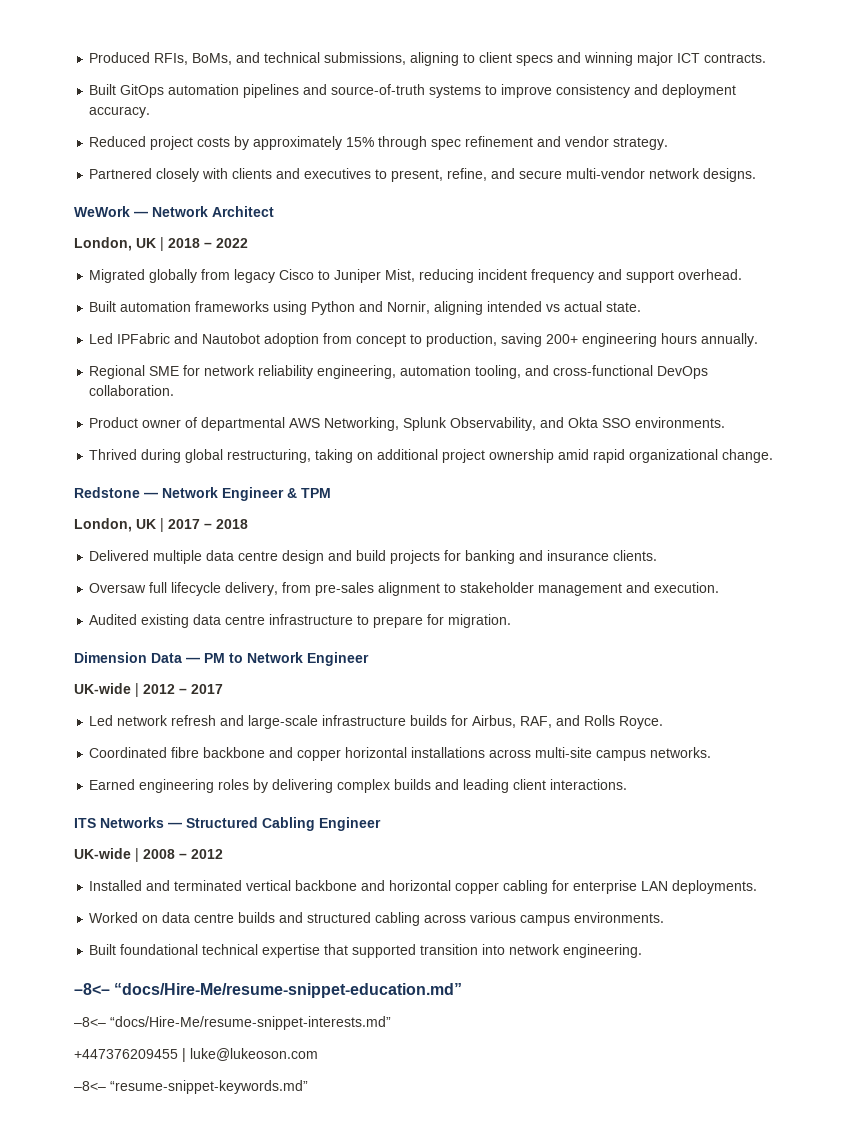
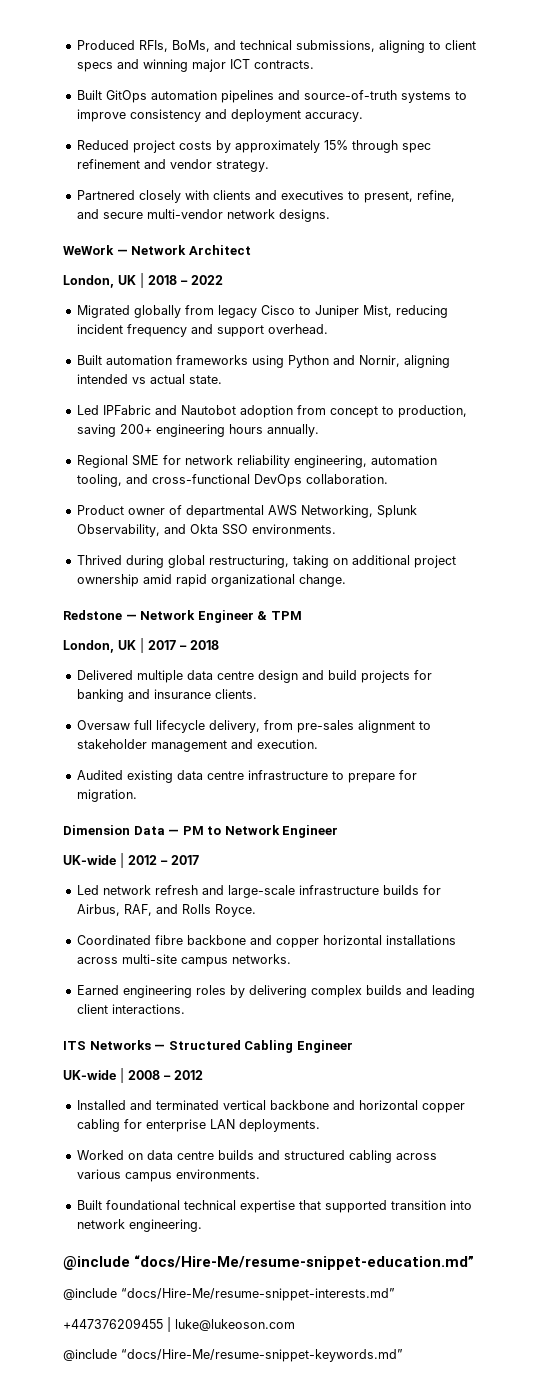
[74,983,110,995] –8<– -> [63,1256,130,1270] @include
[74,1017,106,1027] –8<– -> [63,1288,117,1300] @include
[74,1080,308,1094] –8<– “resume-snippet-keywords.md” -> [63,1349,403,1362] @include “docs/Hire-Me/resume-snippet-keywords.md”

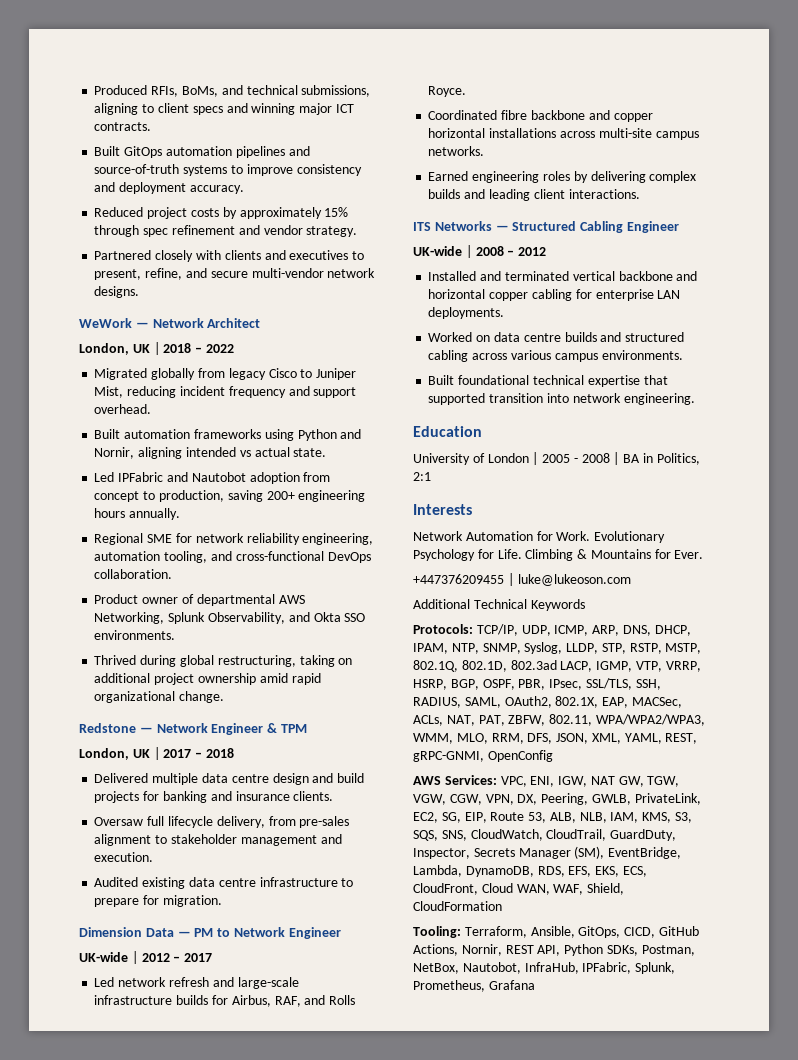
[63,1255,475,1270] [63,1288,395,1301] [63,1317,295,1332] [63,1349,403,1362] @include “docs/Hire-Me/resume-snippet-education.md” // @include “docs/Hire-Me/resume-snippet-interests.md” // +447376209455 | luke@lukeoson.com // @include “docs/Hire-Me/resume-snippet-keywords.md” -> [413,426,482,437] [413,452,700,465] [413,472,431,481] [413,504,472,515] [413,531,666,543] [413,549,704,561] [413,573,631,586] [413,599,585,611] [413,624,691,636] [413,642,702,654] [413,660,701,672] [413,678,661,690] [413,696,682,708] [413,714,705,726] [413,733,698,744] [413,750,553,762] [413,775,680,787] [413,793,701,805] [413,812,693,823] [413,829,677,841] [413,846,682,859] [413,865,647,877] [413,883,625,895] [413,901,502,911] [413,926,699,938] [413,944,695,956] [413,962,676,974] [413,980,535,992] Education // University of London | 2005 - 2008 | BA in Politics, 2:1 // Interests // Network Automation for Work. Evolutionary Psychology for Life. Climbing & Mountains for Ever. // +447376209455 | luke@lukeoson.com // Additional Technical Keywords // Protocols: TCP/IP, UDP, ICMP, ARP, DNS, DHCP, IPAM, NTP, SNMP, Syslog, LLDP, STP, RSTP, MSTP, 802.1Q, 802.1D, 802.3ad LACP, IGMP, VTP, VRRP, HSRP, BGP, OSPF, PBR, IPsec, SSL/TLS, SSH, RADIUS, SAML, OAuth2, 802.1X, EAP, MACSec, ACLs, NAT, PAT, ZBFW, 802.11, WPA/WPA2/WPA3, WMM, MLO, RRM, DFS, JSON, XML, YAML, REST, gRPC-GNMI, OpenConfig // AWS Services: VPC, ENI, IGW, NAT GW, TGW, VGW, CGW, VPN, DX, Peering, GWLB, PrivateLink, EC2, SG, EIP, Route 53, ALB, NLB, IAM, KMS, S3, SQS, SNS, CloudWatch, CloudTrail, GuardDuty, Inspector, Secrets Manager (SM), EventBridge, Lambda, DynamoDB, RDS, EFS, EKS, ECS, CloudFront, Cloud WAN, WAF, Shield, CloudFormation // Tooling: Terraform, Ansible, GitOps, CICD, GitHub Actions, Nornir, REST API, Python SDKs, Postman, NetBox, Nautobot, InfraHub, IPFabric, Splunk, Prometheus, Grafana

